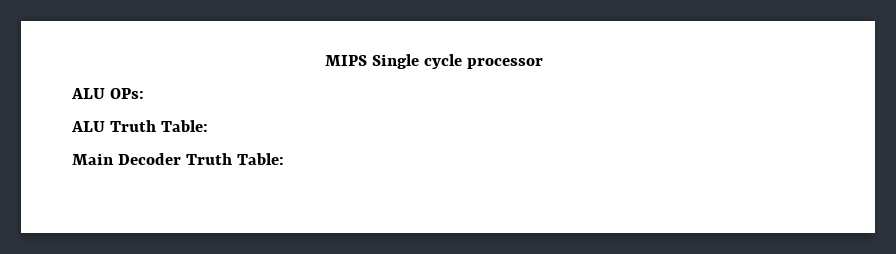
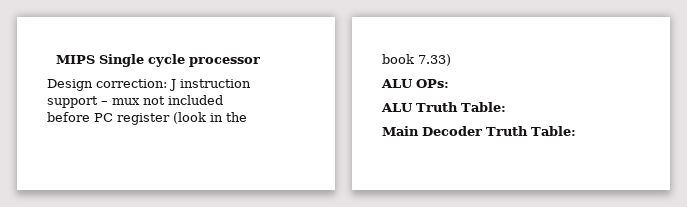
(543, 63) none -> [47,79,251,91] [47,95,223,108] [47,112,247,125] [382,54,451,66] // Design correction: J instruction support – mux not included before PC register (look in the book 7.33)

